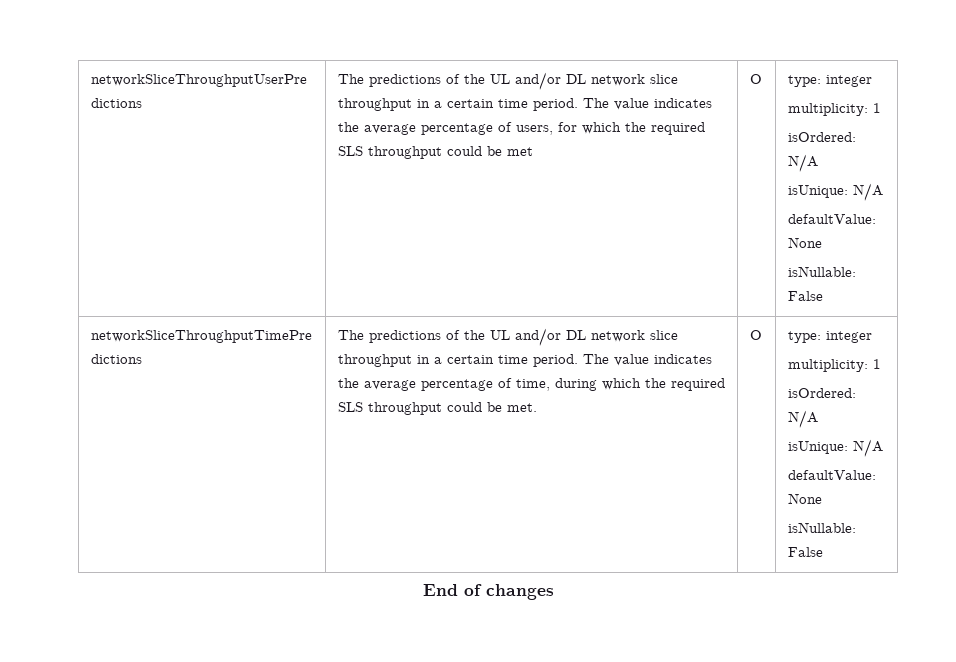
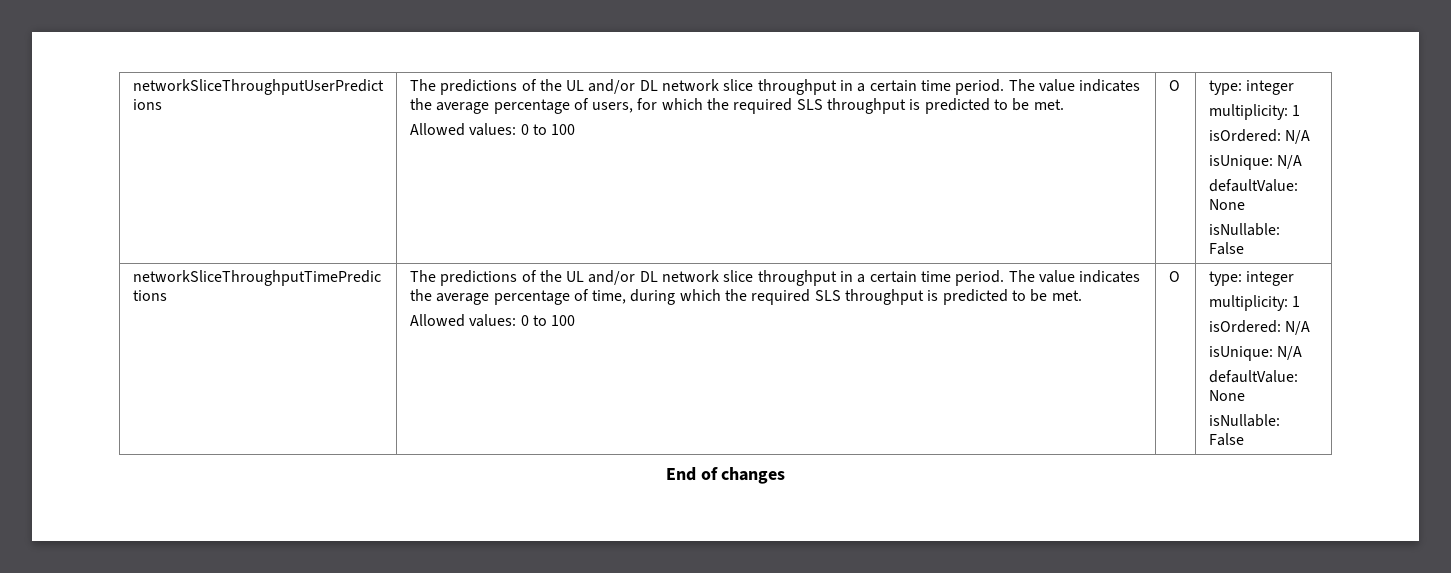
[446,146,533,156] could be met -> [909,98,1064,114] [409,123,576,136] is predicted to be met. // Allowed values: 0 to 100
[446,402,537,412] could be met. -> [927,289,1082,305] [409,314,576,327] is predicted to be met. // Allowed values: 0 to 100

